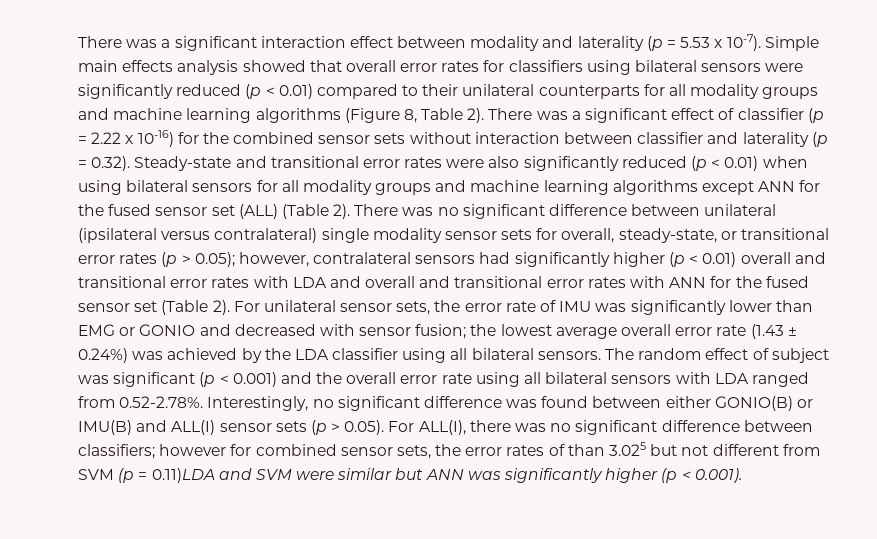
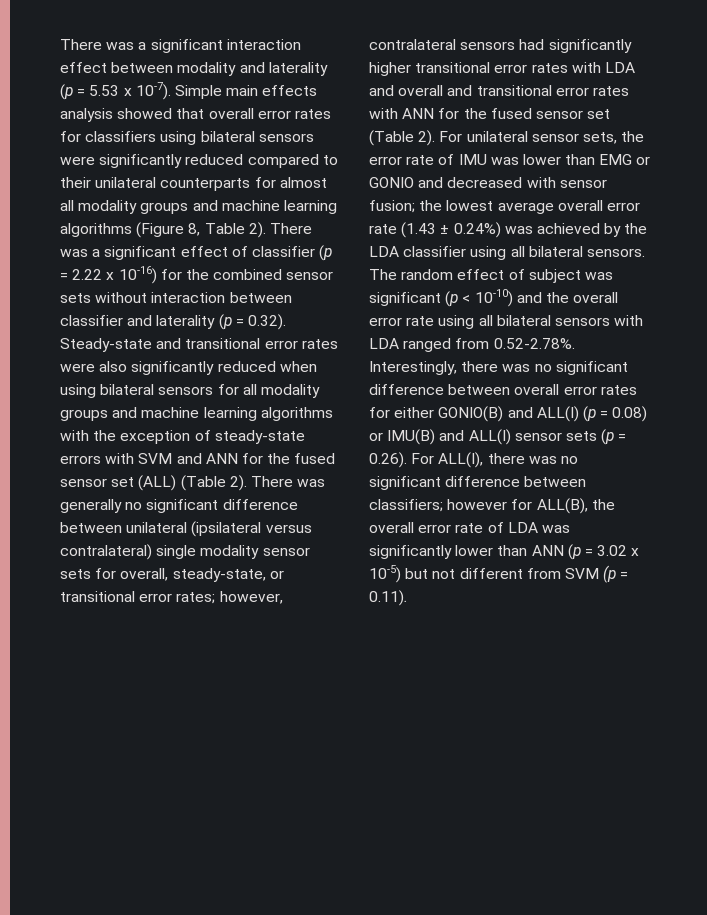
[245,84,313,99] (p < 0.01) -> (244, 159) none
(665, 90) none -> [279,177,327,188] almost
[691,156,759,171] (p < 0.01) -> (276, 366) none
[702,181,755,195] except -> [60,430,305,444] [60,453,202,464] with the exception of steady-state errors with SVM and
(434, 211) none -> [60,499,122,513] generally
[119,252,235,267] rates (p > 0.05); -> [176,592,216,604] rates;
[669,252,826,267] (p < 0.01) overall and -> (411, 69) none
[630,300,726,315] significantly -> (519, 161) none
[232,372,277,387] 0.001) -> [474,289,513,307] 10-10)
[312,396,793,411] no significant difference was found between either GONIO(B) -> [461,361,628,375] [369,384,637,395] [369,406,648,422] there was no significant difference between overall error rates for either GONIO(B) and ALL(I) (p = 0.08)
[331,420,385,435] > 0.05). -> [618,434,627,441] [369,452,407,468] = 0.26).
[255,442,647,459] combined sensor sets, the error rates of than 3.025 -> [536,498,615,514] [369,522,570,533] [369,544,640,560] [369,565,401,583] ALL(B), the overall error rate of LDA was significantly lower than ANN (p = 3.02 x 10-5)
[151,468,742,483] 0.11)LDA and SVM were similar but ANN was significantly higher (p < 0.001). -> [369,590,408,606] 0.11).

